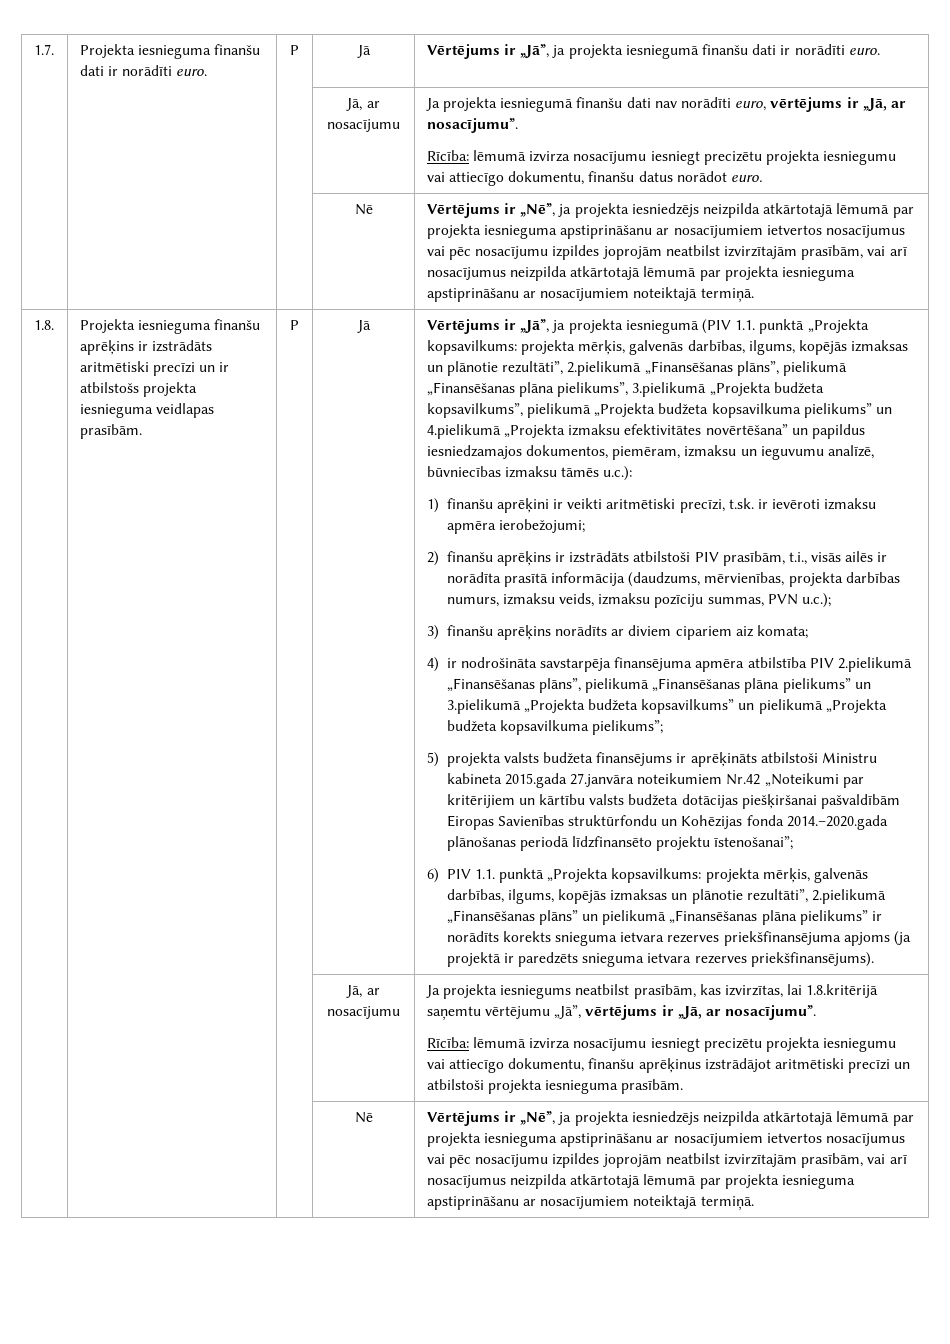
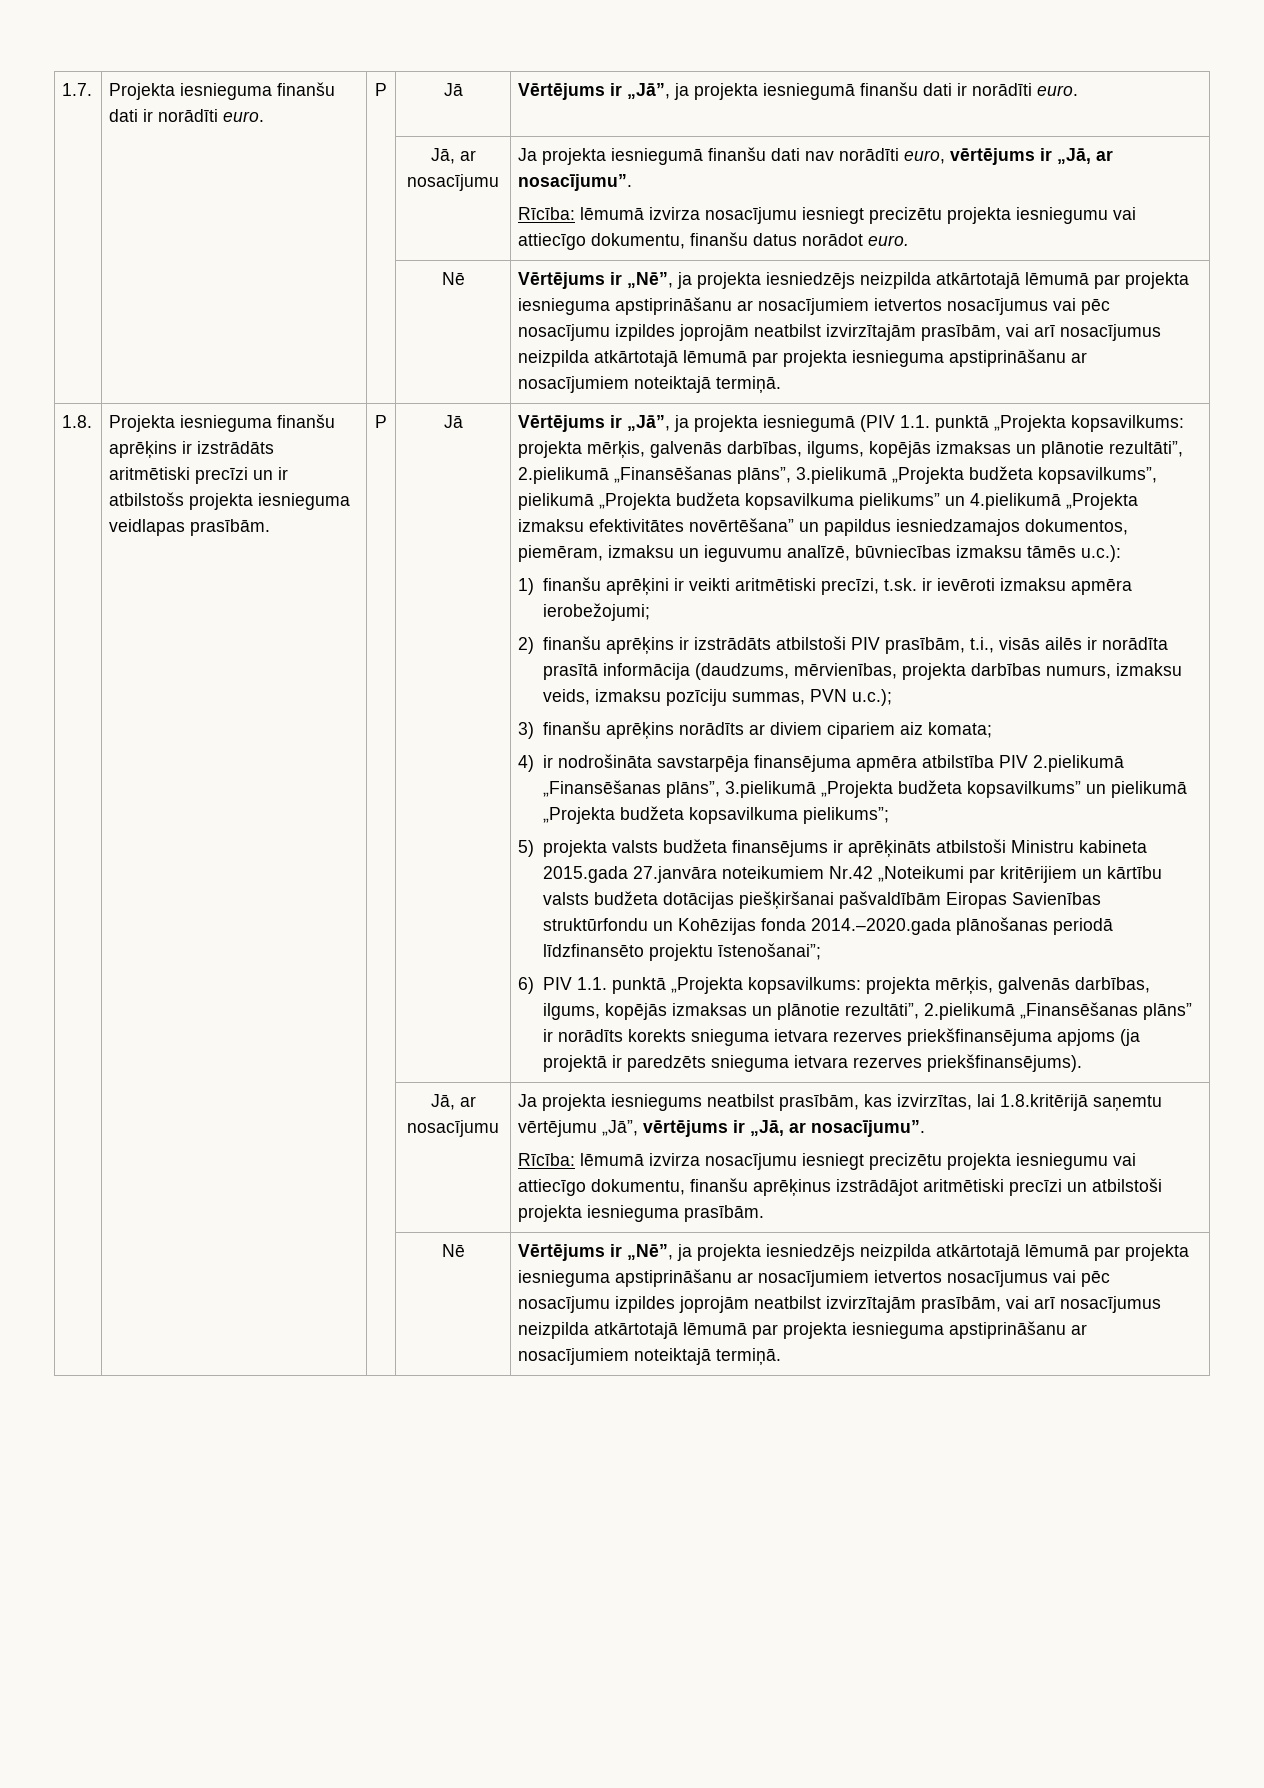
[782,361,847,376] [426,382,629,397] pielikumā „Finansēšanas plāna pielikums”, -> (792, 475) none
[584,678,871,693] pielikumā „Finansēšanas plāna pielikums” un -> (720, 789) none
[581,910,868,925] un pielikumā „Finansēšanas plāna pielikums” -> (1192, 1011) none

